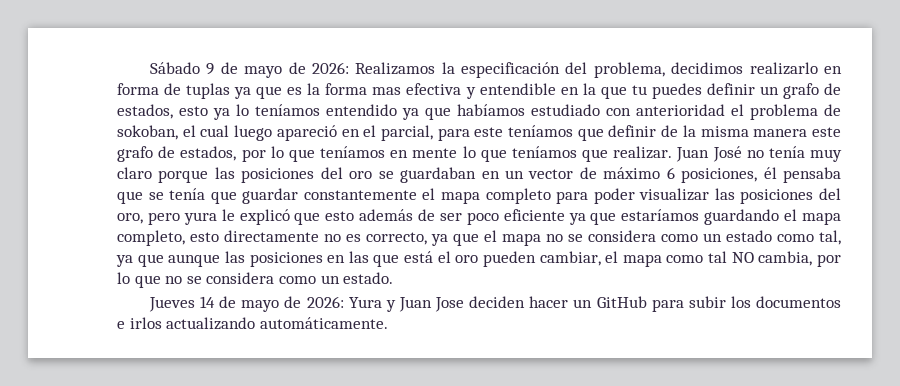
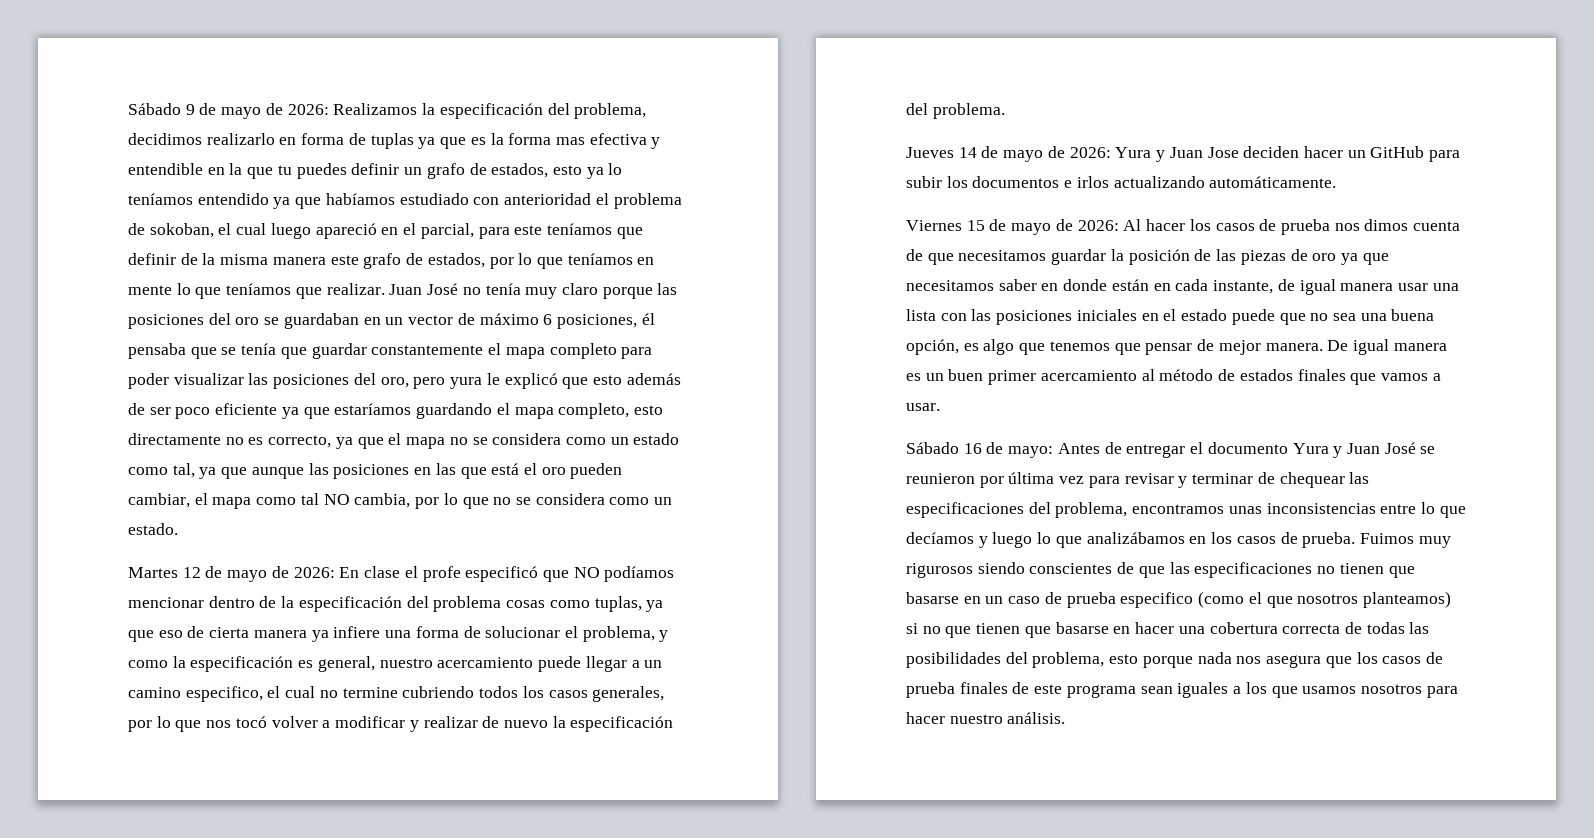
(394, 278) none -> [128,566,675,582] [128,596,664,612] [128,626,669,642] [128,656,663,672] [128,686,665,702] [128,716,674,732] [906,103,1005,119] // Martes 12 de mayo de 2026: En clase el profe especificó que NO podíamos mencionar dentro de la especificación del problema cosas como tuplas, ya que eso de cierta manera ya infiere una forma de solucionar el problema, y como la especificación es general, nuestro acercamiento puede llegar a un camino especifico, el cual no termine cubriendo todos los casos generales, por lo que nos tocó volver a modificar y realizar de nuevo la especificación del problema.
(388, 323) none -> [906,219,1461,235] [906,249,1389,265] [906,279,1459,295] [906,309,1435,325] [906,339,1447,355] [906,369,1441,385] [906,403,940,411] [906,442,1436,458] [906,472,1370,488] [906,502,1466,518] [906,532,1451,548] [906,562,1415,578] [906,591,1451,608] [906,622,1430,638] [906,652,1443,668] [906,682,1458,698] [906,712,1066,724] // Viernes 15 de mayo de 2026: Al hacer los casos de prueba nos dimos cuenta de que necesitamos guardar la posición de las piezas de oro ya que necesitamos saber en donde están en cada instante, de igual manera usar una lista con las posiciones iniciales en el estado puede que no sea una buena opción, es algo que tenemos que pensar de mejor manera. De igual manera es un buen primer acercamiento al método de estados finales que vamos a usar. // Sábado 16 de mayo: Antes de entregar el documento Yura y Juan José se reunieron por última vez para revisar y terminar de chequear las especificaciones del problema, encontramos unas inconsistencias entre lo que decíamos y luego lo que analizábamos en los casos de prueba. Fuimos muy rigurosos siendo conscientes de que las especificaciones no tienen que basarse en un caso de prueba especifico (como el que nosotros planteamos) si no que tienen que basarse en hacer una cobertura correcta de todas las posibilidades del problema, esto porque nada nos asegura que los casos de prueba finales de este programa sean iguales a los que usamos nosotros para hacer nuestro análisis.

